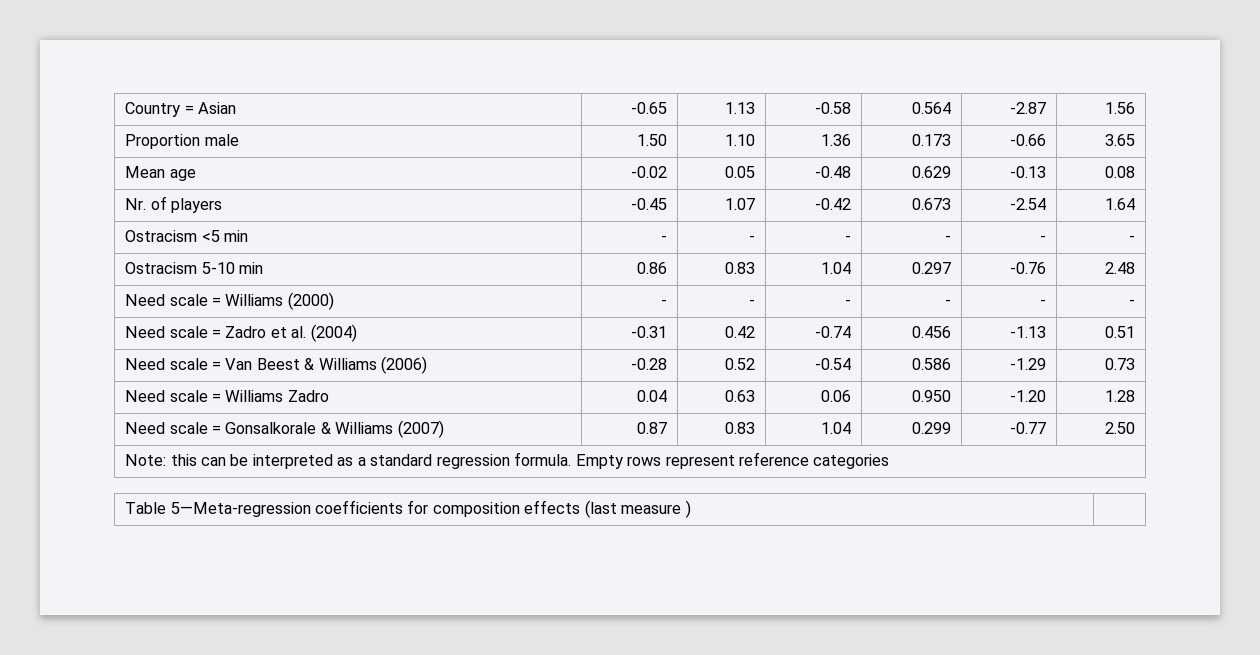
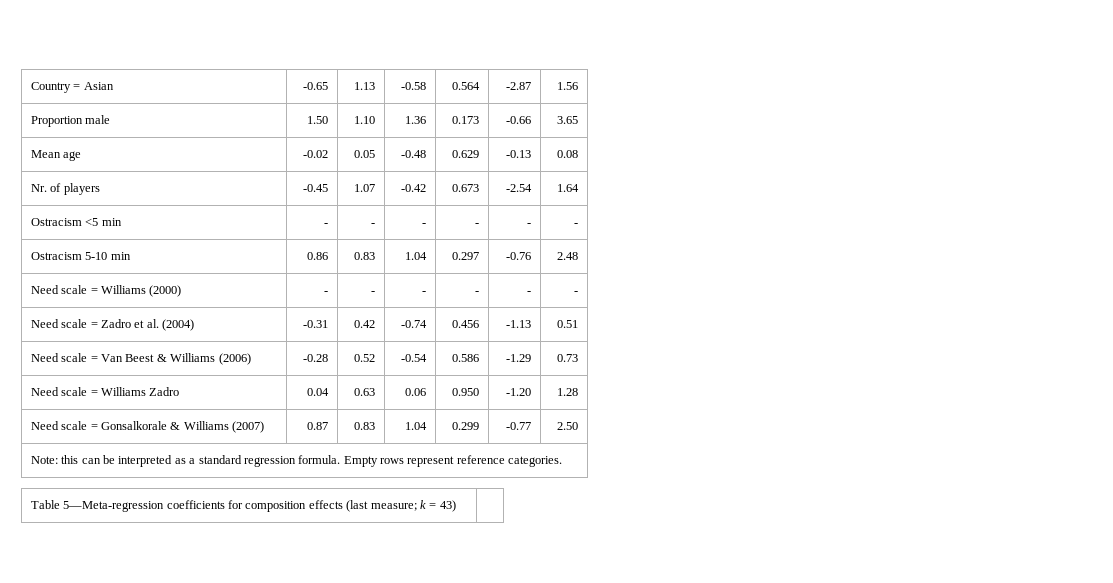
[813,454,890,469] categories -> [508,456,563,467] categories.
[621,500,691,518] measure ) -> [370,500,456,512] measure; k = 43)

